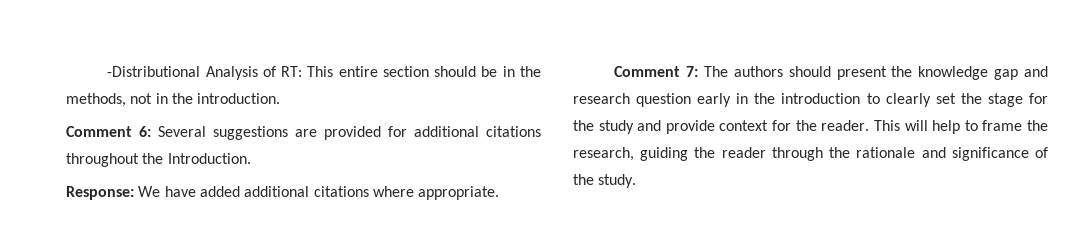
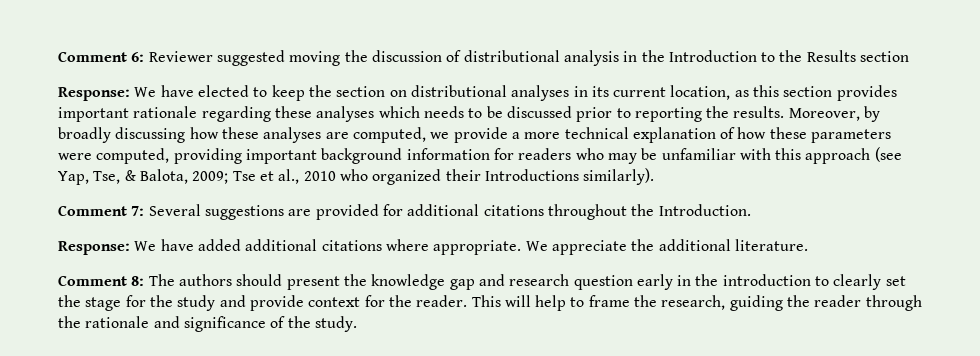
[107,66,541,80] [66,93,281,107] [66,126,151,137] -Distributional Analysis of RT: This entire section should be in the methods, not in the introduction. // Comment 6: -> [58,50,910,66] [58,85,897,101] [58,106,881,122] [58,127,892,143] [58,147,902,164] [58,168,655,185] [58,205,145,216] Comment 6: Reviewer suggested moving the discussion of distributional analysis in the Introduction to the Results section // Response: We have elected to keep the section on distributional analyses in its current location, as this section provides important rationale regarding these analyses which needs to be discussed prior to reporting the results. Moreover, by broadly discussing how these analyses are computed, we provide a more technical explanation of how these parameters were computed, providing important background information for readers who may be unfamiliar with this approach (see Yap, Tse, & Balota, 2009; Tse et al., 2010 who organized their Introductions similarly). // Comment 7:
[614,66,699,77] // Comment 7: -> [525,239,808,255] [58,275,145,286] We appreciate the additional literature. // Comment 8:

